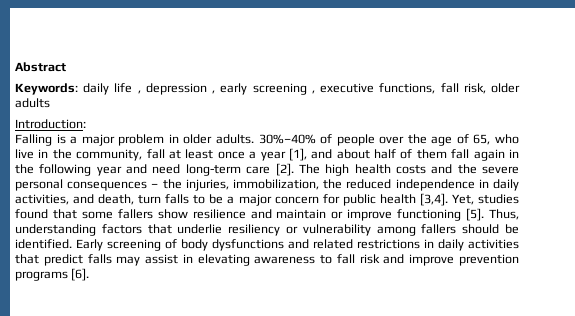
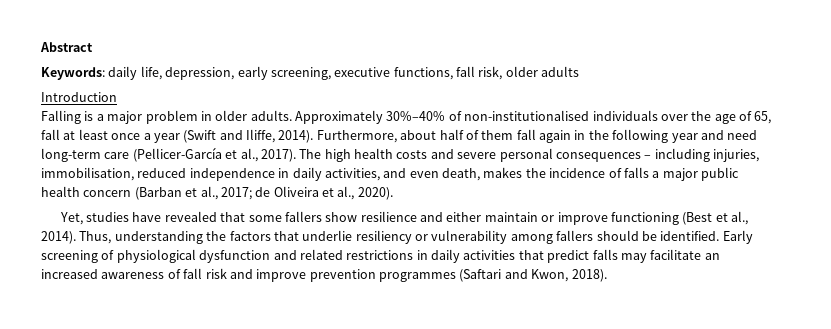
[114,83,315,95] life , depression , early screening , -> [140,66,331,80] life, depression, early screening,
[15,119,86,129] Introduction: -> [41,92,117,102] Introduction
(254, 139) none -> [295,110,383,124] Approximately
[336,134,375,146] people -> [464,110,658,121] non-institutionalised individuals
[495,134,519,144] [15,149,143,161] who live in the community, -> (772, 117) none
[288,148,333,161] [1], and -> [183,129,397,143] (Swift and Iliffe, 2014). Furthermore,
[275,163,294,176] [2]. -> [132,147,296,162] (Pellicer-García et al., 2017).
[457,164,477,174] the -> (454, 154) none
[162,179,343,191] the injuries, immobilization, the -> [654,148,759,162] [41,167,134,181] including injuries, immobilisation,
[98,193,519,206] [15,209,48,219] death, turn falls to be a major concern for public health [3,4]. Yet, studies found -> [409,167,739,181] [41,186,393,200] [59,211,217,225] even death, makes the incidence of falls a major public health concern (Barban et al., 2017; de Oliveira et al., 2020). // Yet, studies have revealed
(272, 214) none -> [446,212,482,222] either
[466,208,485,221] [5]. -> [682,211,748,225] [41,231,76,244] (Best et al., 2014).
(96, 230) none -> [206,231,227,241] the
[181,239,284,251] body dysfunctions -> [116,249,271,263] physiological dysfunction
[145,254,333,266] assist in elevating awareness to -> [650,249,720,260] [41,269,181,279] facilitate an increased awareness of
[15,268,90,281] programs [6]. -> [379,269,607,282] programmes (Saftari and Kwon, 2018).

